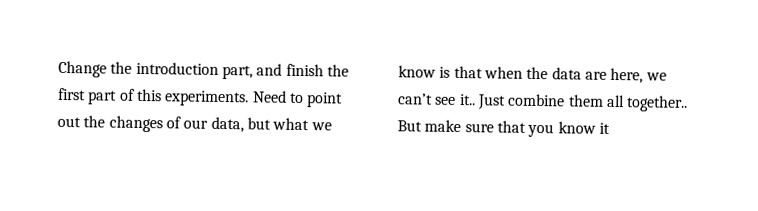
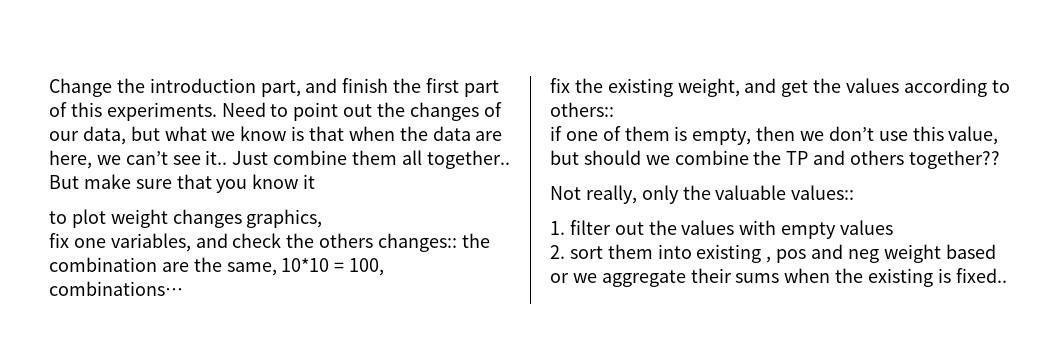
(610, 128) none -> [49,209,323,228] [49,233,490,252] [49,257,385,276] [49,281,183,296] [550,78,1010,97] [550,102,614,117] [550,126,999,145] [550,150,1000,169] [550,185,855,204] [550,220,894,239] [550,244,996,263] [550,268,1007,287] // to plot weight changes graphics, // fix one variables, and check the others changes:: the combination are the same, 10*10 = 100, combinations… // fix the existing weight, and get the values according to others:: // if one of them is empty, then we don’t use this value, but should we combine the TP and others together?? // Not really, only the valuable values:: // 1. filter out the values with empty values // 2. sort them into existing , pos and neg weight based or we aggregate their sums when the existing is fixed..

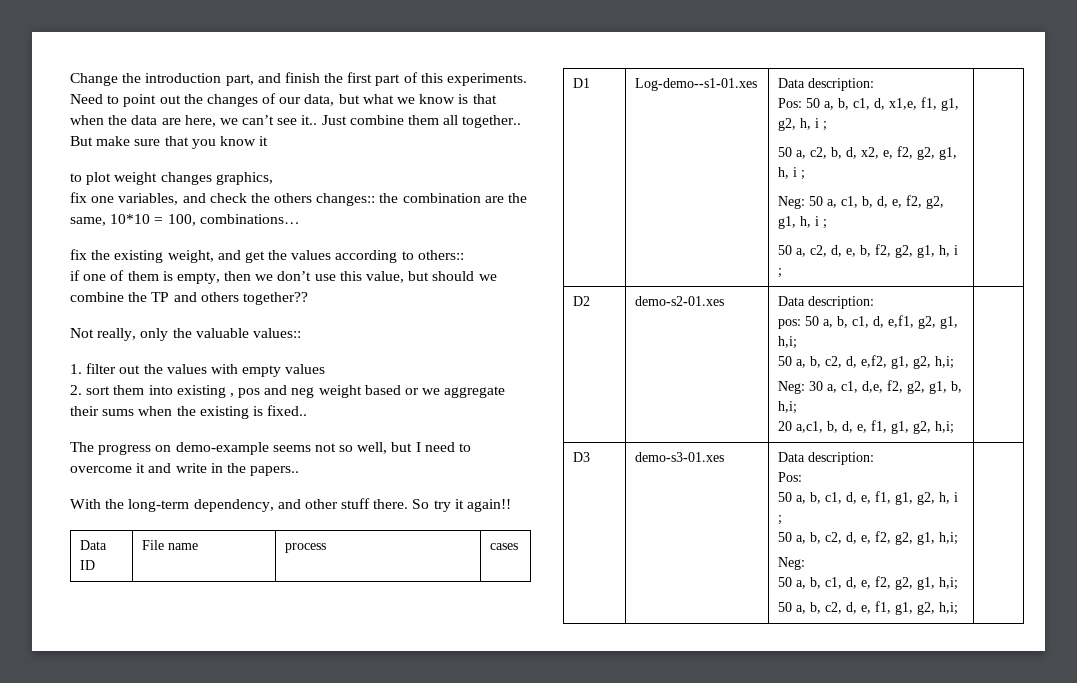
(1007, 275) none -> [70,442,472,455] [70,463,300,476] [70,498,512,512] [80,540,108,550] [80,560,96,570] [142,540,199,550] [285,543,327,553] [490,543,519,550] [573,78,591,88] [635,78,758,91] [778,78,875,91] [778,97,960,111] [778,118,828,131] [778,146,958,160] [778,167,806,180] [778,195,945,209] [778,216,828,229] [778,244,959,258] [778,268,783,278] [573,296,591,306] [635,296,725,306] [778,296,875,309] [778,315,959,329] [778,336,798,349] [778,355,955,369] [778,380,963,394] [778,401,798,414] [778,420,955,434] [573,452,591,462] [635,452,725,462] [778,452,875,465] [778,472,803,482] [778,491,959,505] [778,515,783,525] [778,531,959,545] [778,557,806,570] [778,576,959,590] [778,601,959,615] // The progress on demo-example seems not so well, but I need to overcome it and write in the papers.. // With the long-term dependency, and other stuff there. So try it again!! // Data ID | File name | process | cases // D1 | Log-demo--s1-01.xes | Data description: // Pos: 50 a, b, c1, d, x1,e, f1, g1, g2, h, i ; // 50 a, c2, b, d, x2, e, f2, g2, g1, h, i ; // Neg: 50 a, c1, b, d, e, f2, g2, g1, h, i ; // 50 a, c2, d, e, b, f2, g2, g1, h, i ; | // D2 | demo-s2-01.xes | Data description: // pos: 50 a, b, c1, d, e,f1, g2, g1, h,i; // 50 a, b, c2, d, e,f2, g1, g2, h,i; // Neg: 30 a, c1, d,e, f2, g2, g1, b, h,i; // 20 a,c1, b, d, e, f1, g1, g2, h,i; | // D3 | demo-s3-01.xes | Data description: // Pos: // 50 a, b, c1, d, e, f1, g1, g2, h, i ; // 50 a, b, c2, d, e, f2, g2, g1, h,i; // Neg: // 50 a, b, c1, d, e, f2, g2, g1, h,i; // 50 a, b, c2, d, e, f1, g1, g2, h,i; |

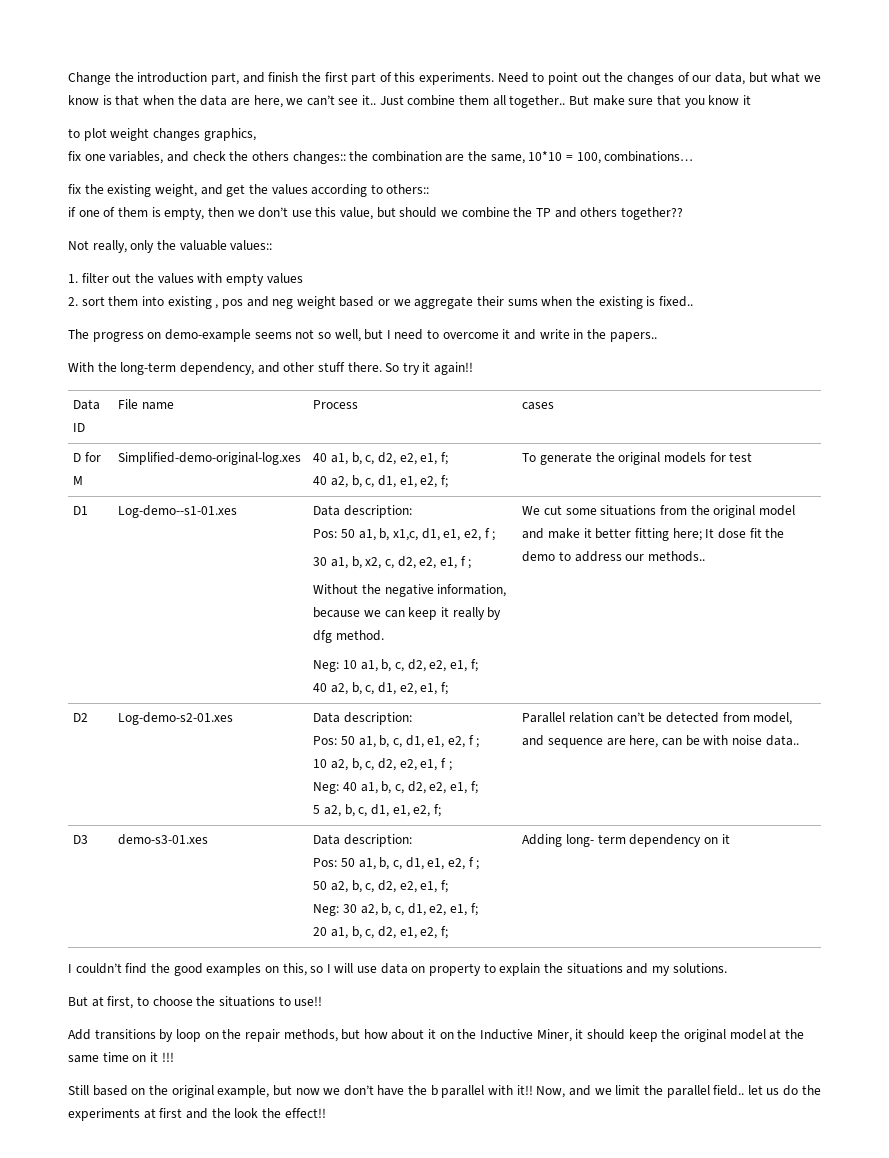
[285,543,327,553] process -> [313,400,359,409] Process
(519, 546) none -> [73,452,102,462] [73,476,84,485] [118,452,302,465] [313,452,448,465] [313,475,448,488] [522,452,753,465] // D for M | Simplified-demo-original-log.xes | 40 a1, b, c, d2, e2, e1, f; // 40 a2, b, c, d1, e1, e2, f; | To generate the original models for test
[824,97,960,111] [778,118,828,131] [778,146,958,160] [778,167,806,180] [778,195,945,209] [778,216,828,229] [778,244,959,258] [778,268,783,278] a, b, c1, d, x1,e, f1, g1, g2, h, i ; // 50 a, c2, b, d, x2, e, f2, g2, g1, h, i ; // Neg: 50 a, c1, b, d, e, f2, g2, g1, h, i ; // 50 a, c2, d, e, b, f2, g2, g1, h, i ; | -> [358,528,496,541] [313,556,472,569] [313,584,507,597] [313,607,502,620] [313,630,385,643] [313,659,478,672] [313,682,448,695] [522,505,795,518] [522,528,785,541] [522,551,706,562] a1, b, x1,c, d1, e1, e2, f ; // 30 a1, b, x2, c, d2, e2, e1, f ; // Without the negative information, because we can keep it really by dfg method. // Neg: 10 a1, b, c, d2, e2, e1, f; // 40 a2, b, c, d1, e2, e1, f; | We cut some situations from the original model and make it better fitting here; It dose fit the demo to address our methods..
[635,296,725,306] [778,296,875,309] [778,315,959,329] [778,336,798,349] [778,355,955,369] [778,380,963,394] [778,401,798,414] [778,420,955,434] demo-s2-01.xes | Data description: // pos: 50 a, b, c1, d, e,f1, g2, g1, h,i; // 50 a, b, c2, d, e,f2, g1, g2, h,i; // Neg: 30 a, c1, d,e, f2, g2, g1, b, h,i; // 20 a,c1, b, d, e, f1, g1, g2, h,i; | -> [118,712,234,725] [313,712,413,725] [313,735,480,748] [313,758,452,771] [313,781,478,794] [313,804,441,817] [522,712,793,725] [522,735,799,748] Log-demo-s2-01.xes | Data description: // Pos: 50 a1, b, c, d1, e1, e2, f ; // 10 a2, b, c, d2, e2, e1, f ; // Neg: 40 a1, b, c, d2, e2, e1, f; // 5 a2, b, c, d1, e1, e2, f; | Parallel relation can’t be detected from model, and sequence are here, can be with noise data..
[778,491,959,505] [778,515,783,525] [778,531,959,545] [778,557,806,570] [778,576,959,590] [778,601,959,615] // 50 a, b, c1, d, e, f1, g1, g2, h, i ; // 50 a, b, c2, d, e, f2, g2, g1, h,i; // Neg: // 50 a, b, c1, d, e, f2, g2, g1, h,i; // 50 a, b, c2, d, e, f1, g1, g2, h,i; | -> [341,857,480,870] [313,880,448,893] [313,903,478,916] [313,926,448,939] [522,834,730,847] [68,963,727,976] [68,996,323,1009] [68,1029,804,1042] [68,1052,174,1063] [68,1085,821,1098] [68,1108,326,1121] 50 a1, b, c, d1, e1, e2, f ; // 50 a2, b, c, d2, e2, e1, f; // Neg: 30 a2, b, c, d1, e2, e1, f; // 20 a1, b, c, d2, e1, e2, f; | Adding long- term dependency on it // I couldn’t find the good examples on this, so I will use data on property to explain the situations and my solutions. // But at first, to choose the situations to use!! // Add transitions by loop on the repair methods, but how about it on the Inductive Miner, it should keep the original model at the same time on it !!! // Still based on the original example, but now we don’t have the b parallel with it!! Now, and we limit the parallel field.. let us do the experiments at first and the look the effect!!

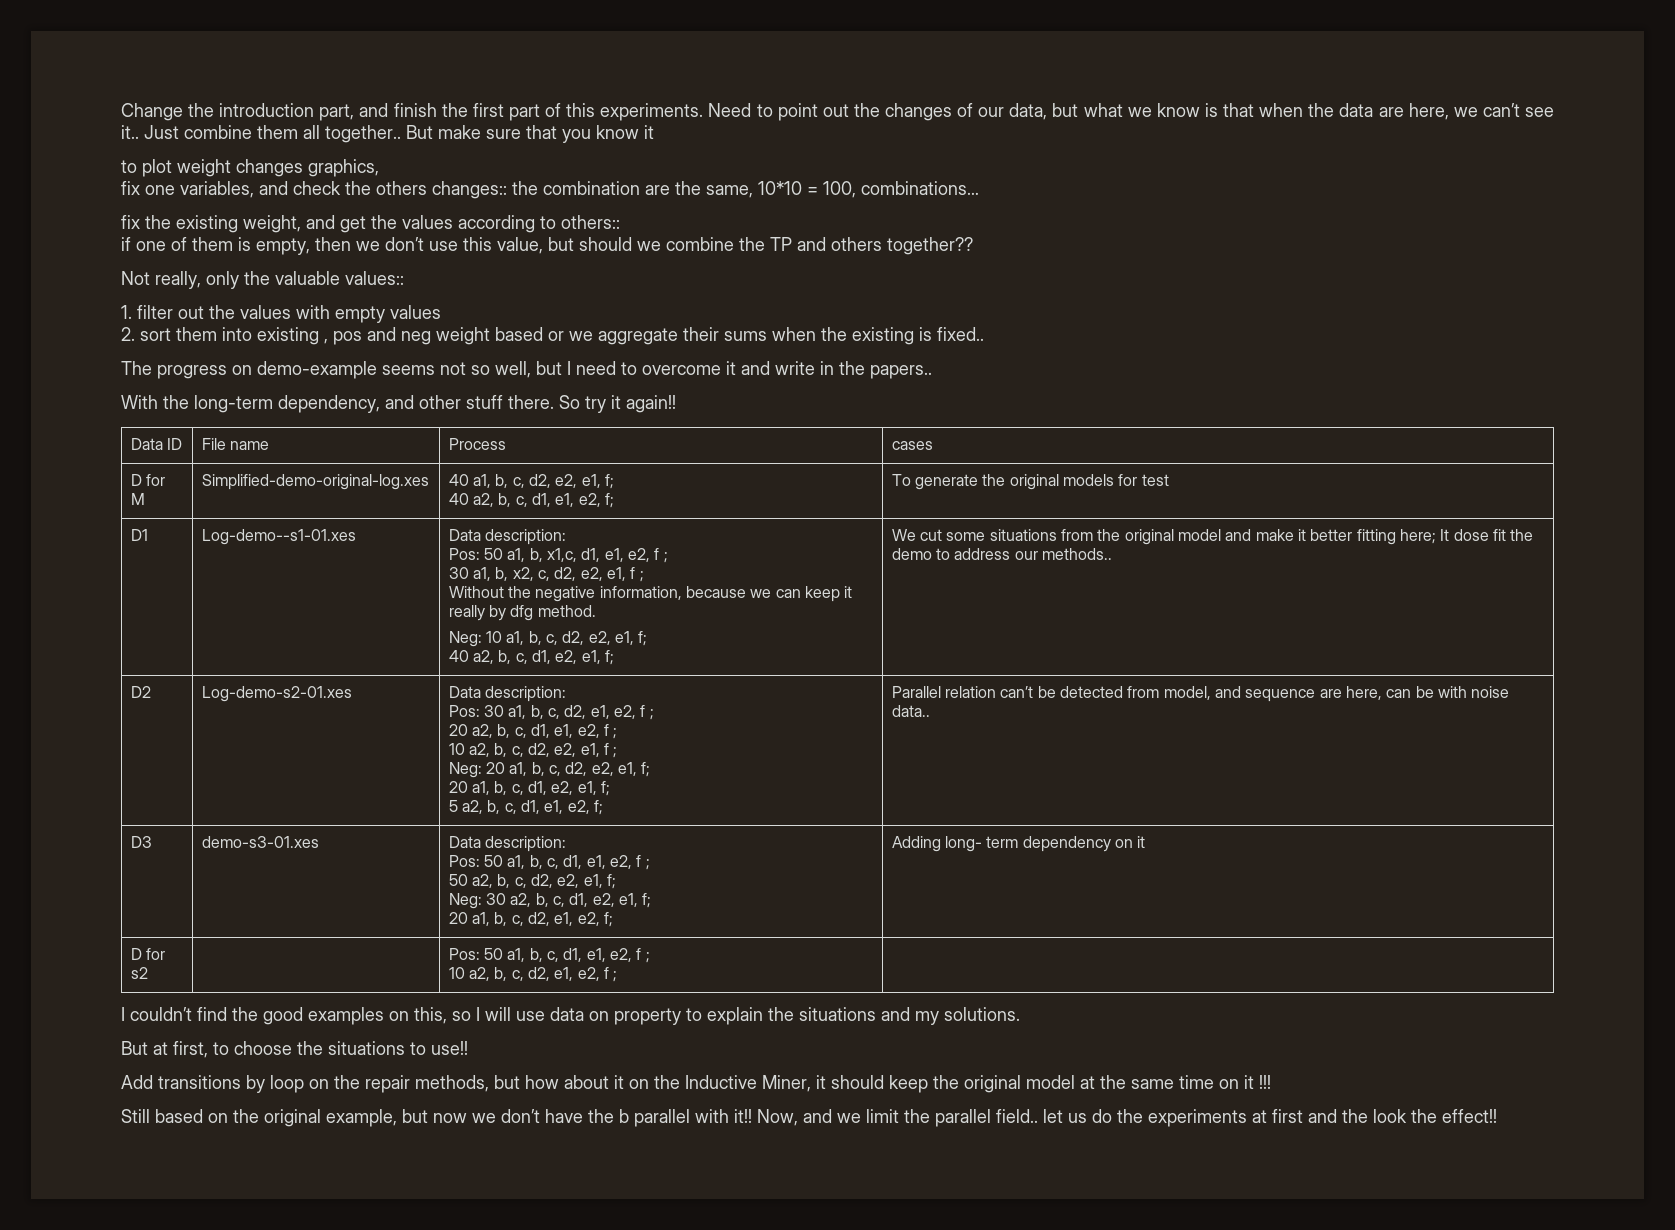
[341,735,403,748] 50 a1, b, c, -> [484,705,654,720] [448,724,527,738] 30 a1, b, c, d2, e1, e2, f ; // 20 a2, b, c,
[343,781,478,794] 40 a1, b, c, d2, e2, e1, f; -> [486,762,651,777] [448,781,610,796] 20 a1, b, c, d2, e2, e1, f; // 20 a1, b, c, d1, e2, e1, f;
(730, 839) none -> [130,948,166,960] [130,967,148,979] [448,948,650,963] [448,967,618,982] // D for s2 | | Pos: 50 a1, b, c, d1, e1, e2, f ; // 10 a2, b, c, d2, e1, e2, f ; |

